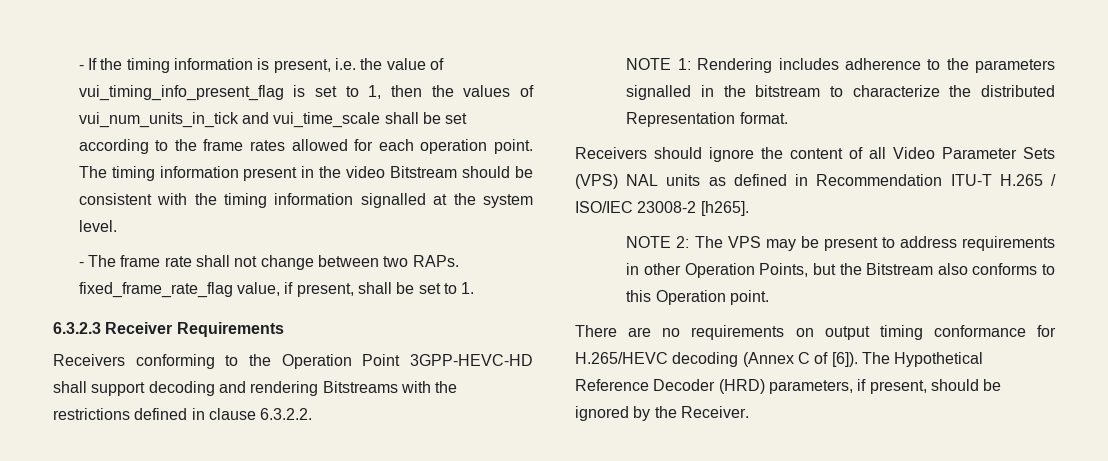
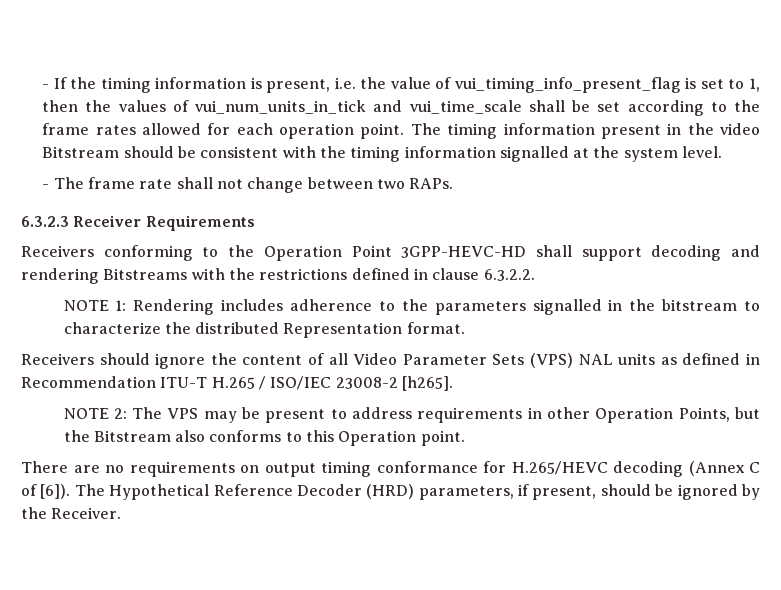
[78,282,475,298] fixed_frame_rate_flag value, if present, shall be set to 1. -> (454, 183) none

